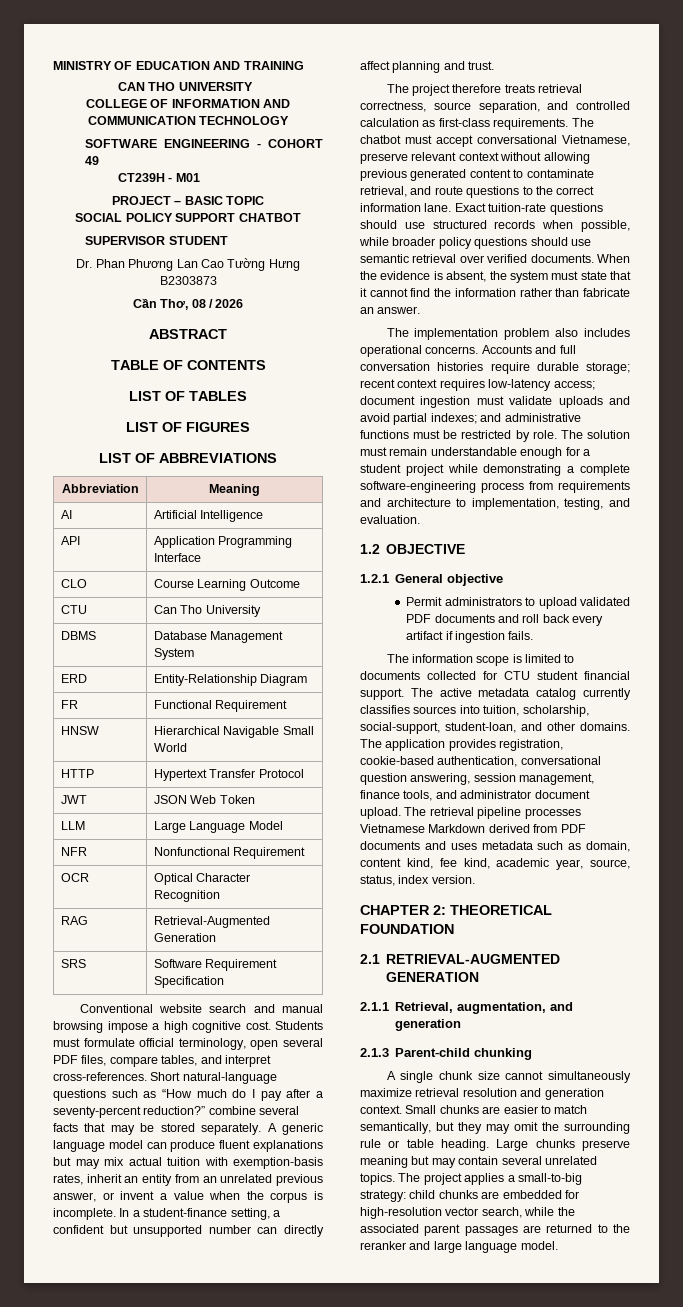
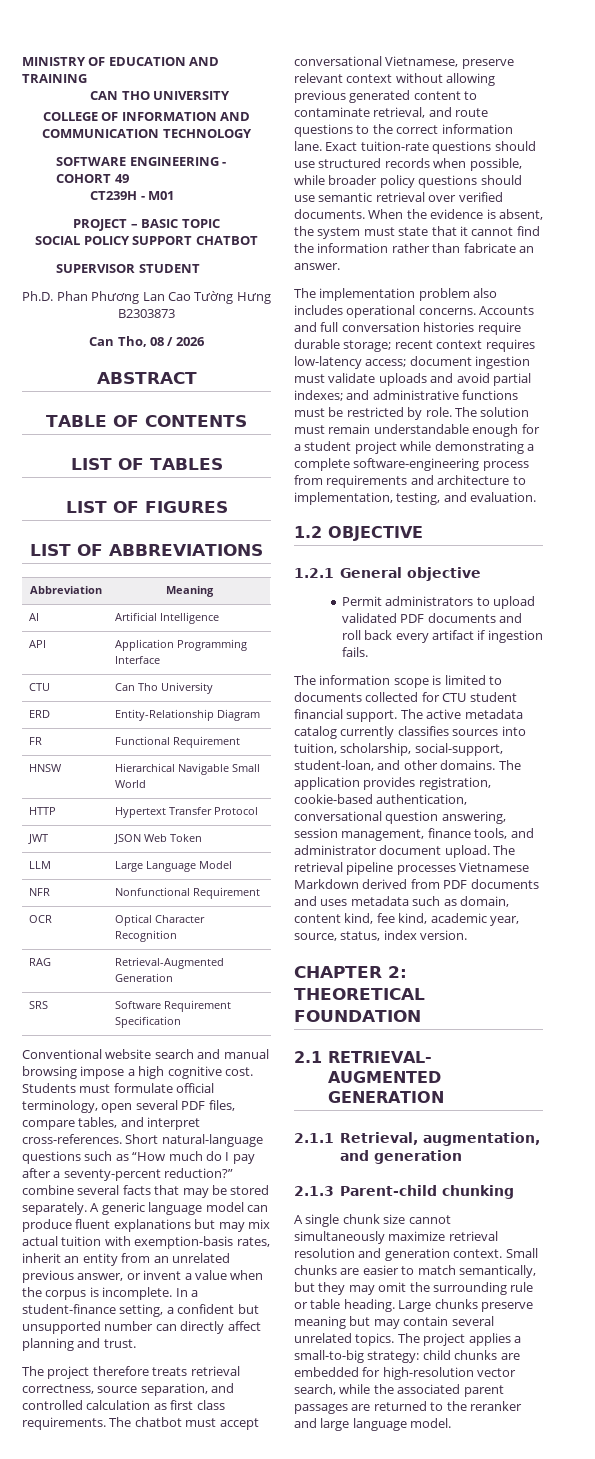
[76,259,93,268] Dr. -> [22,291,54,301] Ph.D.
[132,298,189,310] Cần Thơ, -> [89,336,147,347] Can Tho,
[60,579,87,588] [153,579,300,591] // CLO | Course Learning Outcome -> (160, 660) none
[60,631,96,640] [153,631,284,643] [153,648,194,660] // DBMS | Database Management System -> (213, 688) none
[438,118,490,127] first-class -> [170,1400,225,1410] first class

